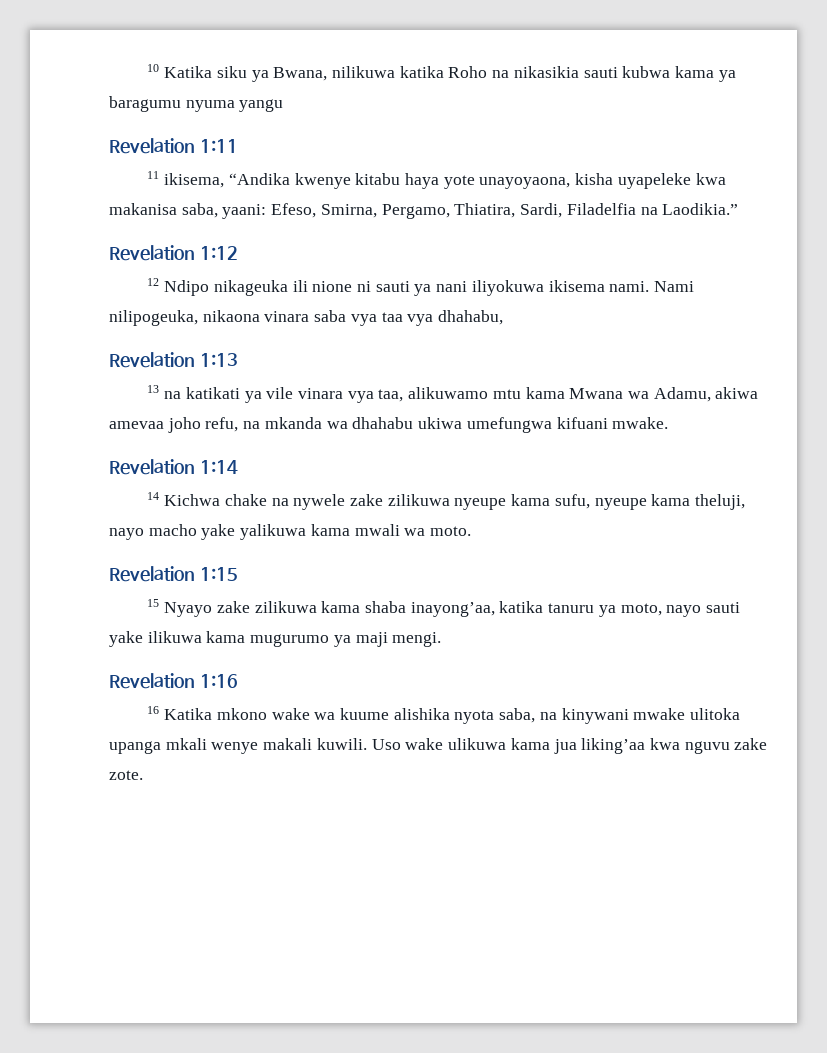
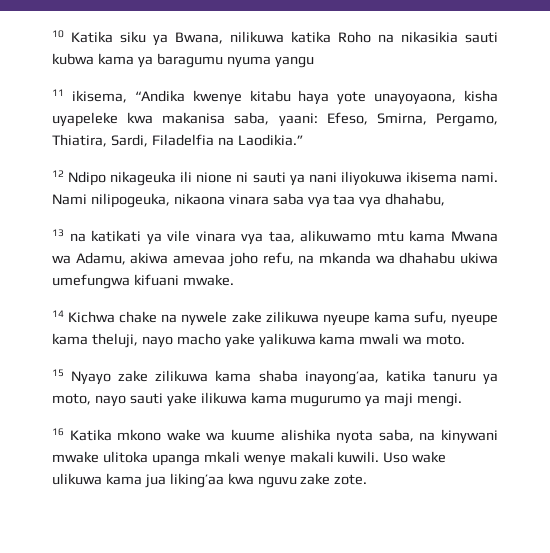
[109,138,238,154] // Revelation 1:11 -> (314, 62) none
[109,245,238,261] // Revelation 1:12 -> (303, 140) none
[109,352,238,368] // Revelation 1:13 -> (446, 199) none
[109,459,238,475] // Revelation 1:14 -> (234, 280) none
[109,566,238,582] // Revelation 1:15 -> (466, 339) none
[109,673,238,689] // Revelation 1:16 -> (463, 400) none

